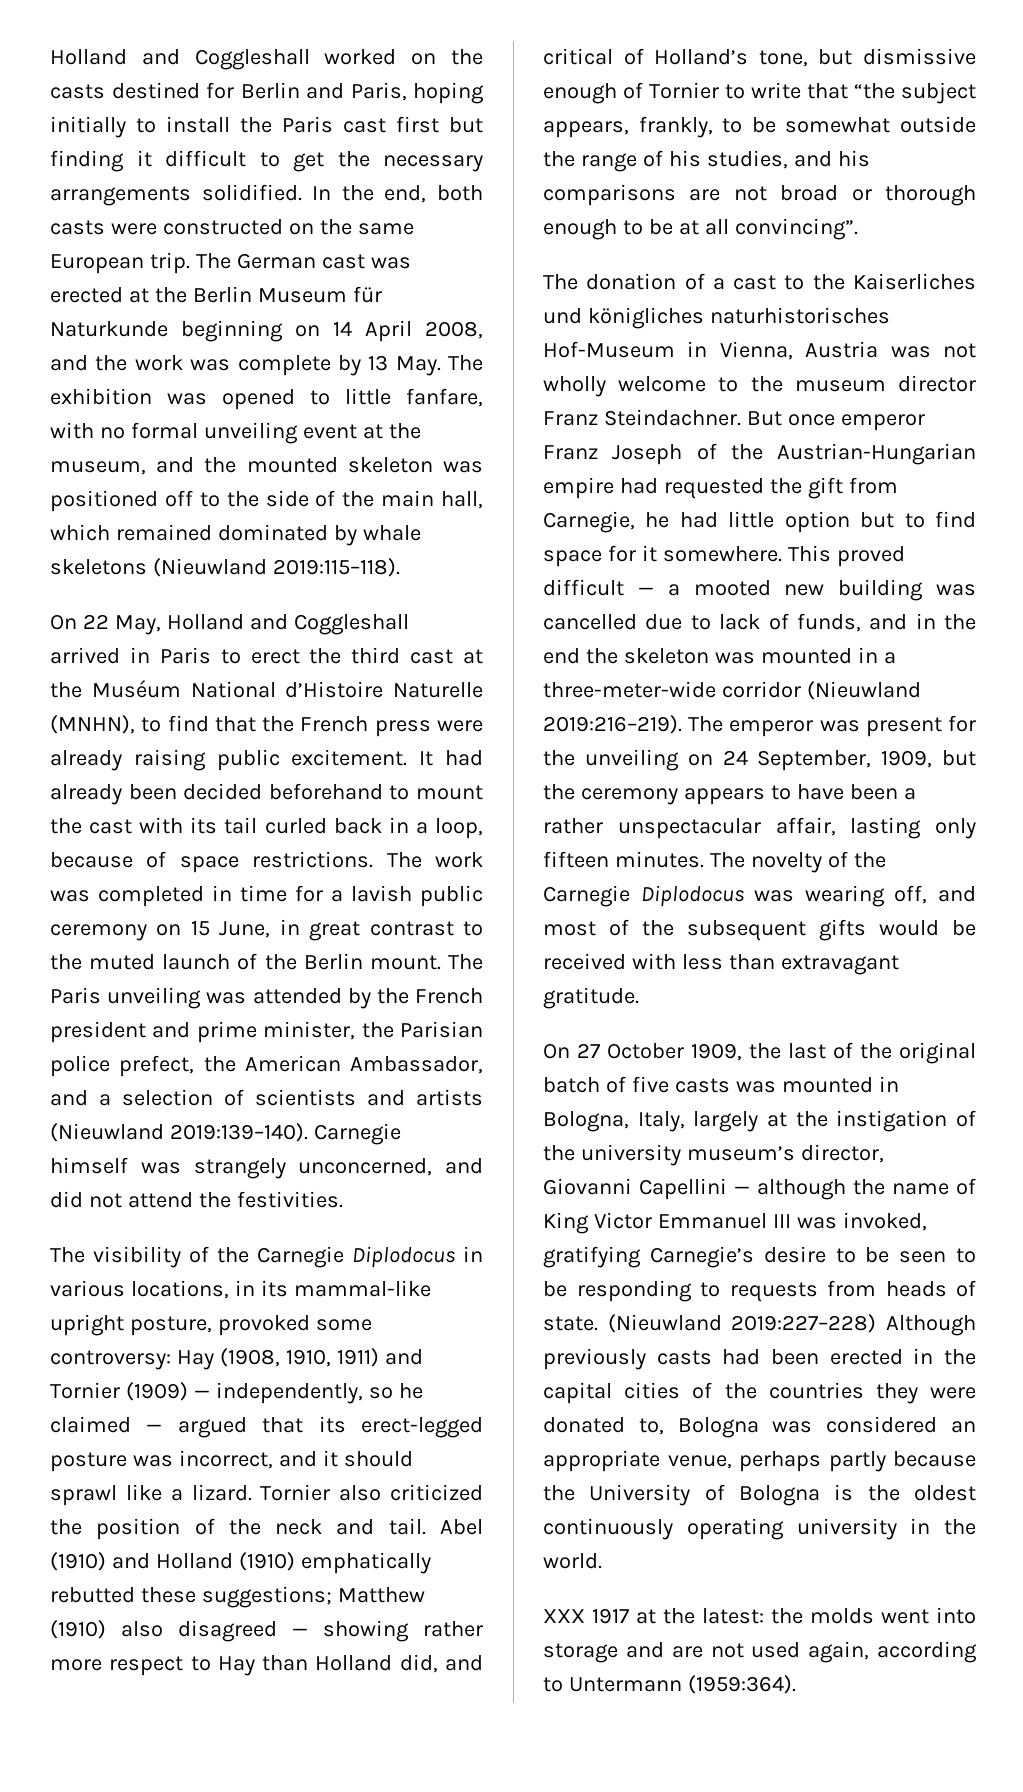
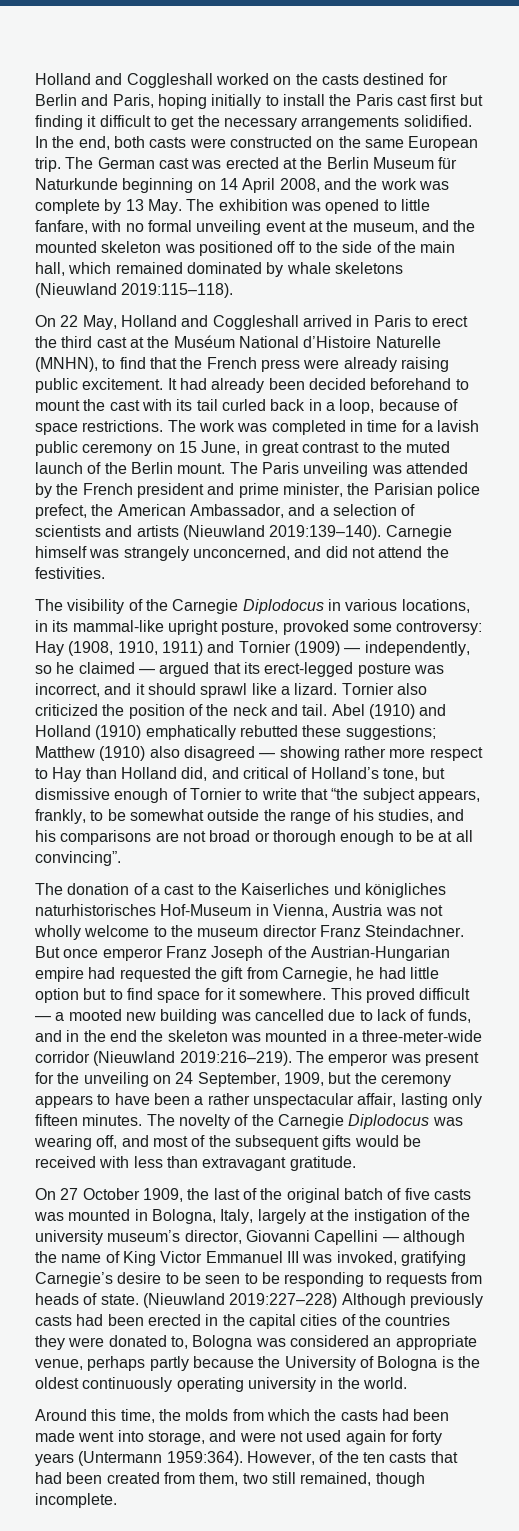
[543,1607,976,1624] [543,1641,977,1663] [543,1675,796,1694] XXX 1917 at the latest: the molds went into storage and are not used again, according to Untermann (1959:364). -> [35,1409,450,1423] [35,1430,443,1445] [35,1451,458,1466] [35,1472,425,1487] [35,1493,117,1508] Around this time, the molds from which the casts had been made went into storage, and were not used again for forty years (Untermann 1959:364). However, of the ten casts that had been created from them, two still remained, though incomplete.

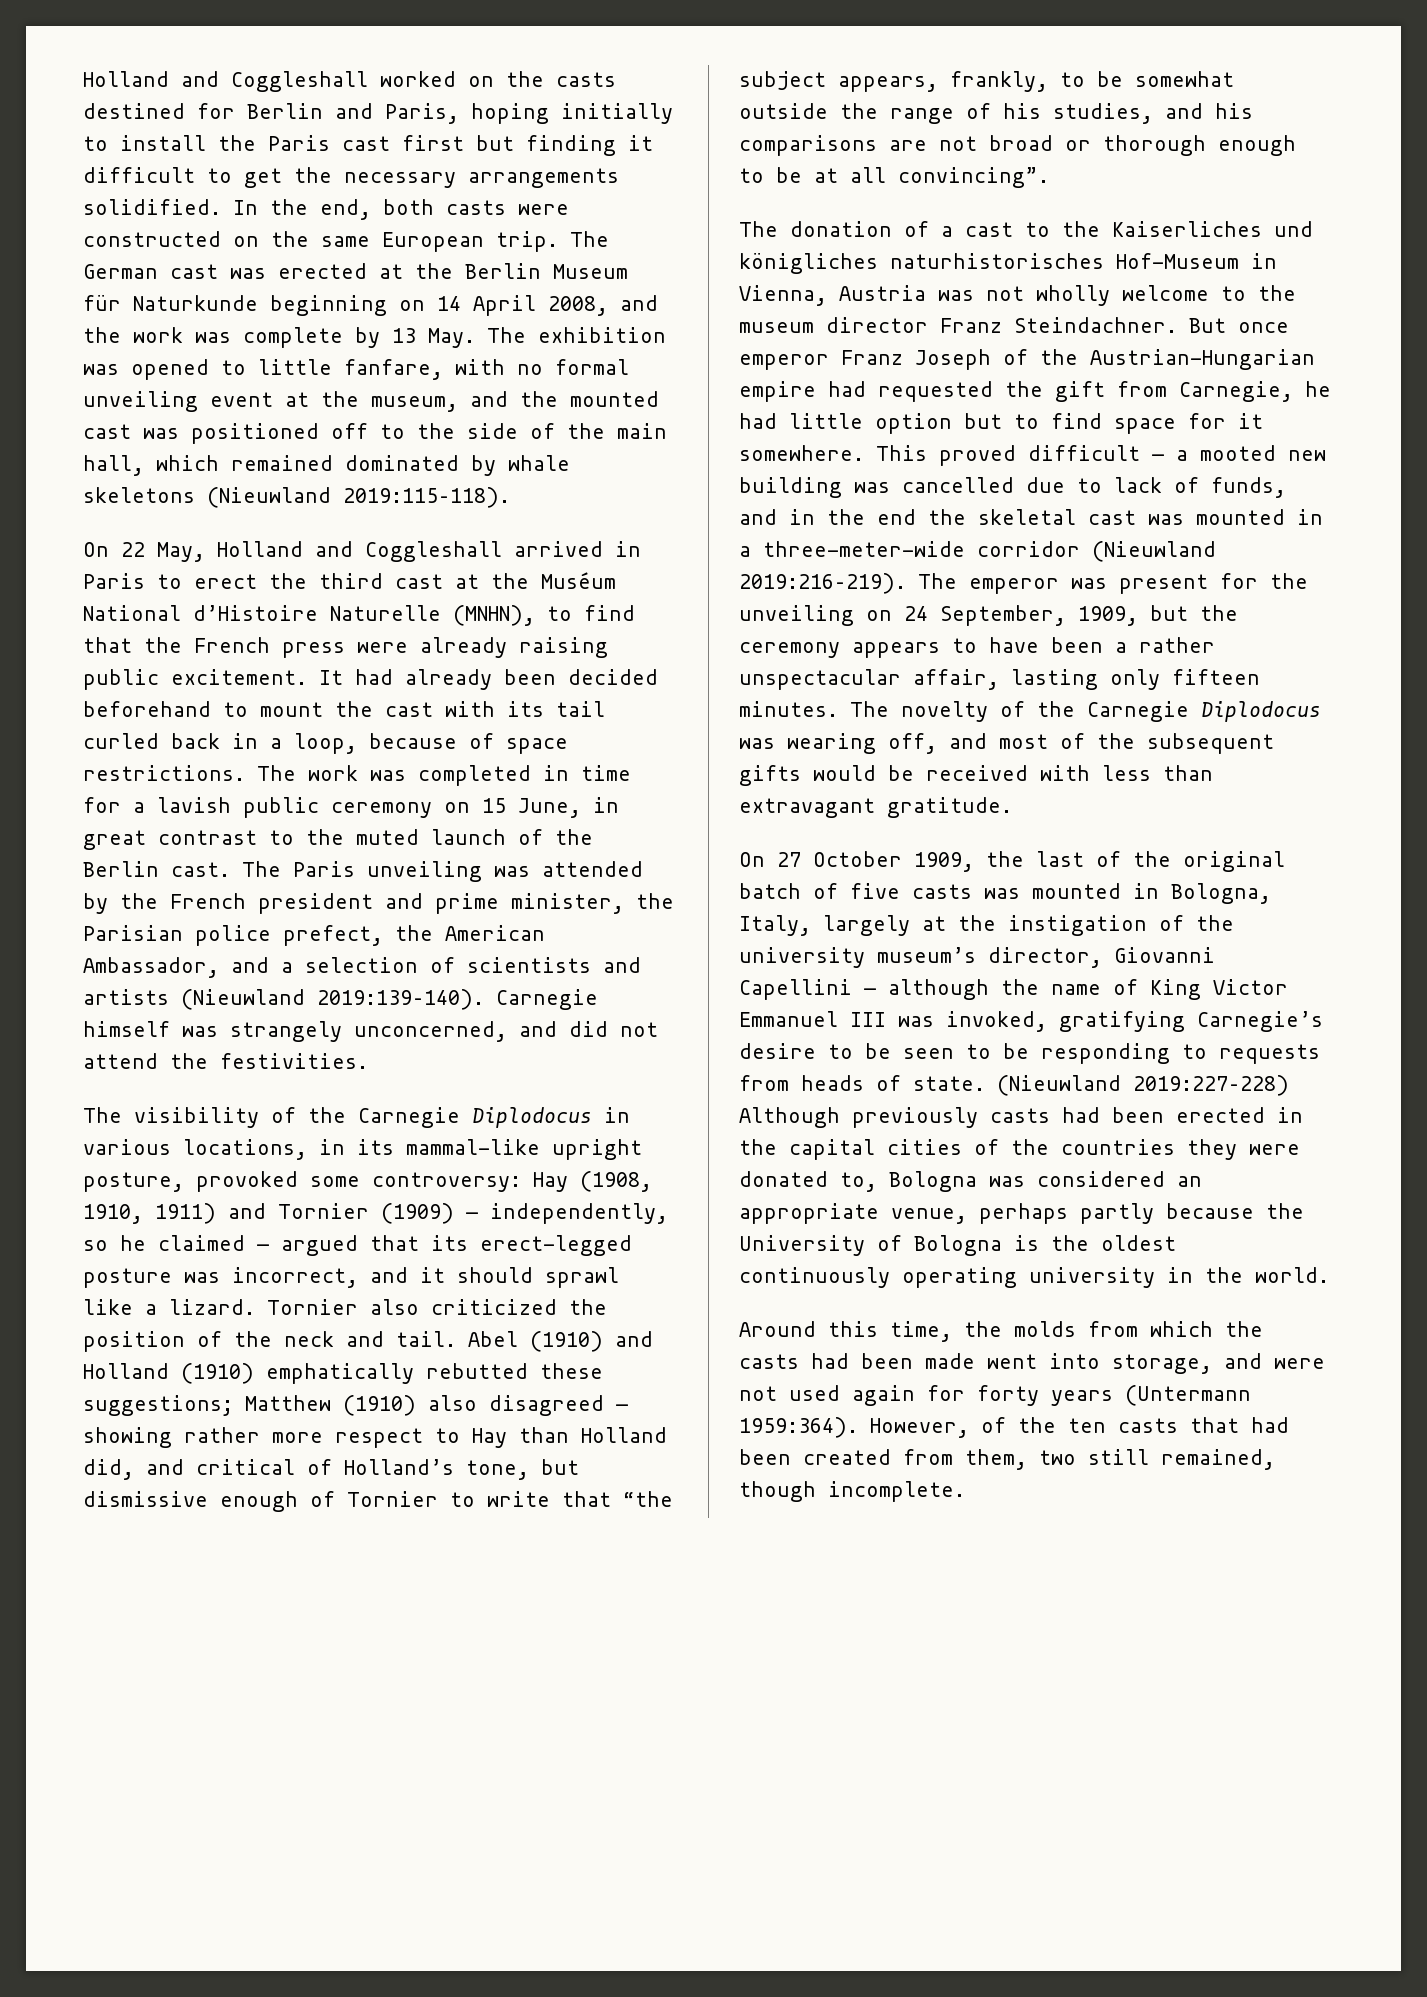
[101,241,162,253] skeleton -> [83,424,131,439] cast
[177,463,226,474] mount. -> [171,862,230,877] cast.
[167,1030,228,1042] skeleton -> [978,509,1136,525] skeletal cast

